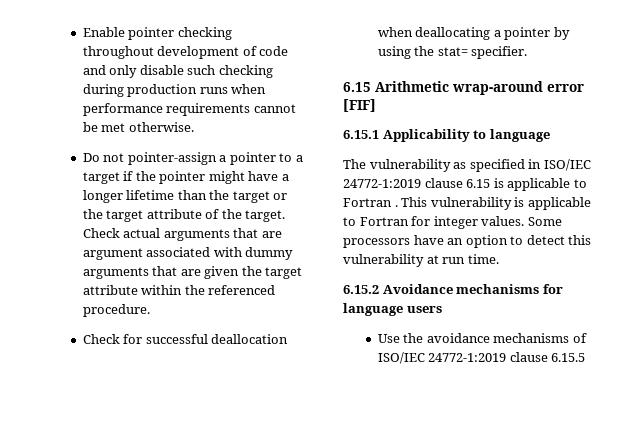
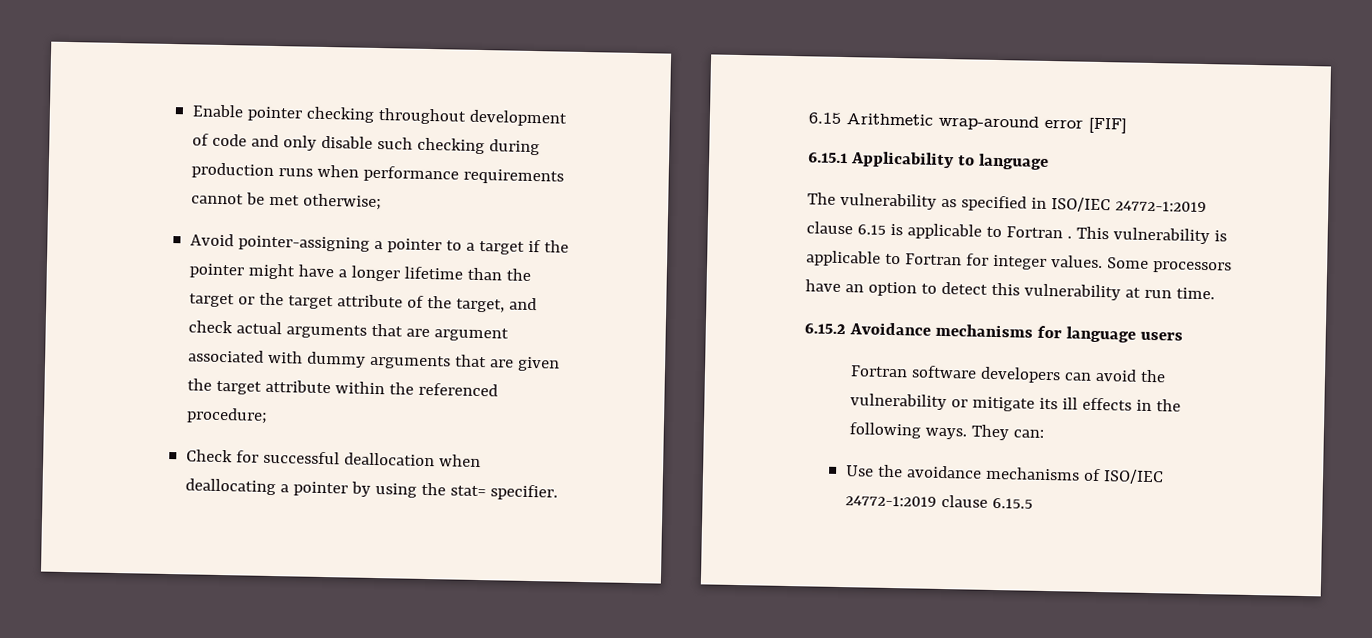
[128,122,194,132] [82,152,217,165] otherwise. // Do not pointer-assign -> [302,193,382,211] [189,233,370,252] otherwise; // Avoid pointer-assigning
[245,210,286,222] [82,228,120,238] target. Check -> [455,297,537,313] [187,320,233,334] target, and check
[82,304,150,317] procedure. -> [185,407,268,424] procedure;
(442, 309) none -> [849,365,1166,384] [849,393,1181,412] [848,422,1044,441] // Fortran software developers can avoid the vulnerability or mitigate its ill effects in the following ways. They can:

